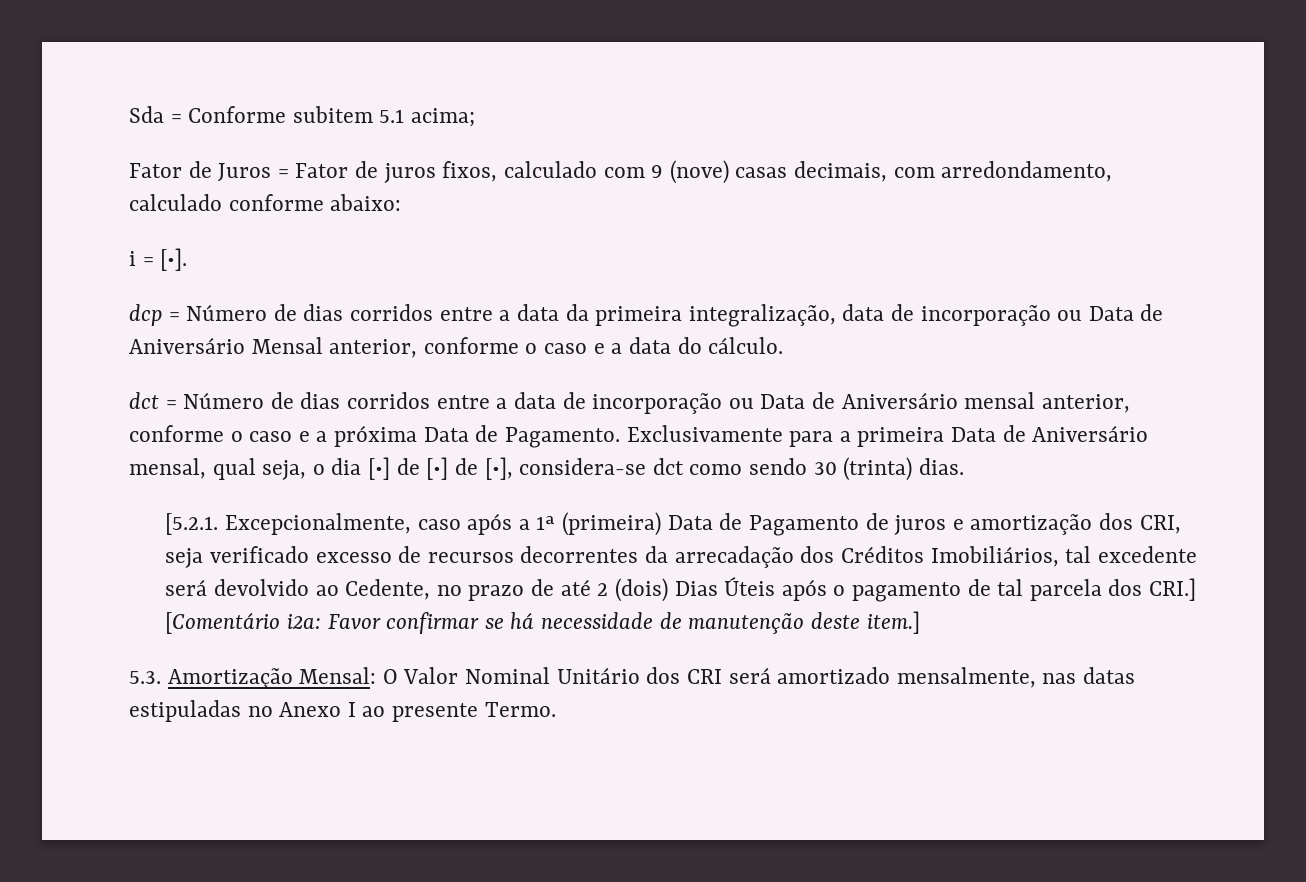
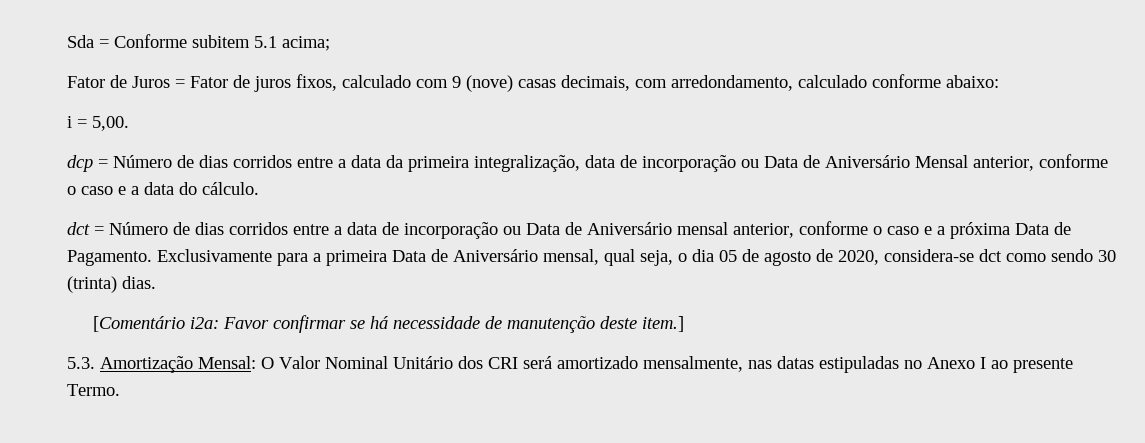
[160,248,188,271] [•]. -> [92,116,129,131] 5,00.
[368,457,513,480] [•] de [•] de [•], -> [719,249,879,266] 05 de agosto de 2020,
[165,512,1181,536] [165,546,1197,568] [165,577,1197,602] [5.2.1. Excepcionalmente, caso após a 1ª (primeira) Data de Pagamento de juros e amortização dos CRI, seja verificado excesso de recursos decorrentes da arrecadação dos Créditos Imobiliários, tal excedente será devolvido ao Cedente, no prazo de até 2 (dois) Dias Úteis após o pagamento de tal parcela dos CRI.] -> (156, 282) none

